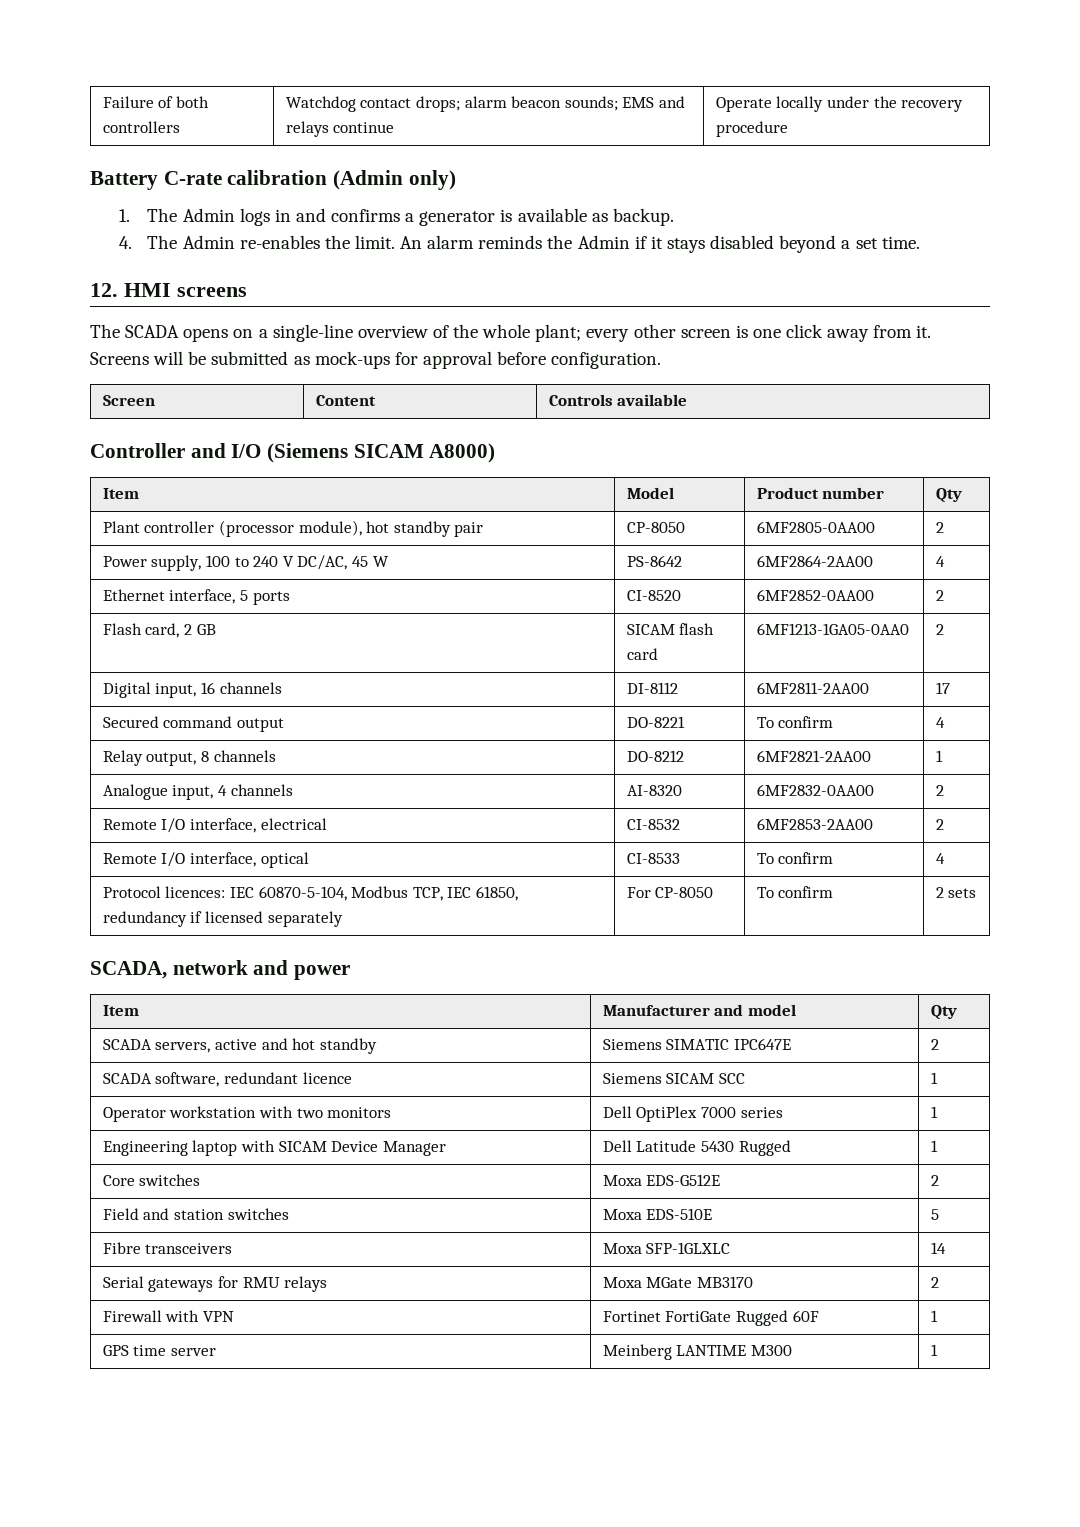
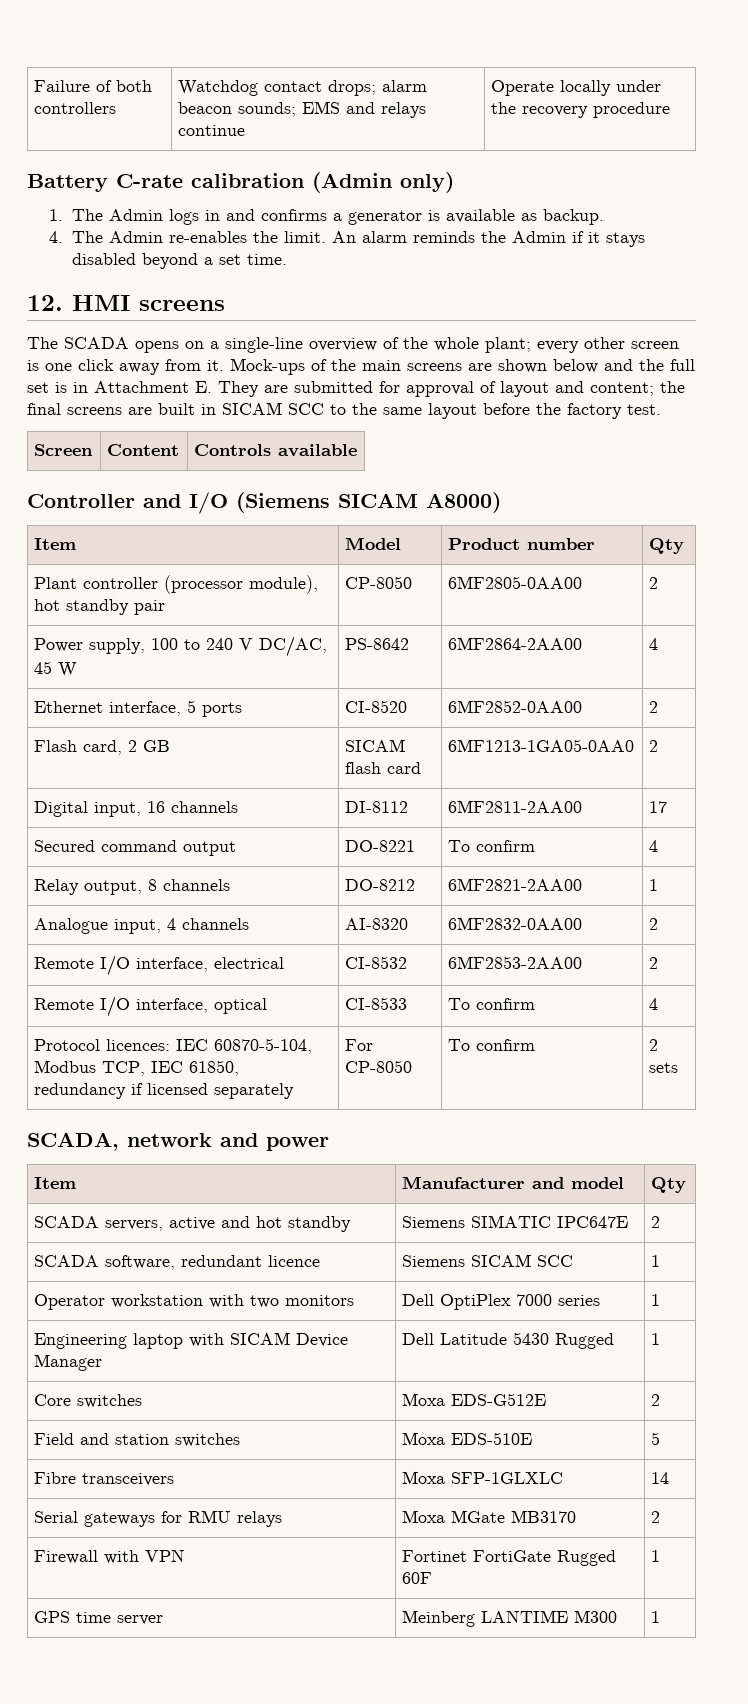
[90,351,662,369] Screens will be submitted as mock-ups for approval before configuration. -> [230,358,695,375] [27,381,685,397] [27,402,661,419] Mock-ups of the main screens are shown below and the full set is in Attachment E. They are submitted for approval of layout and content; the final screens are built in SICAM SCC to the same layout before the factory test.

